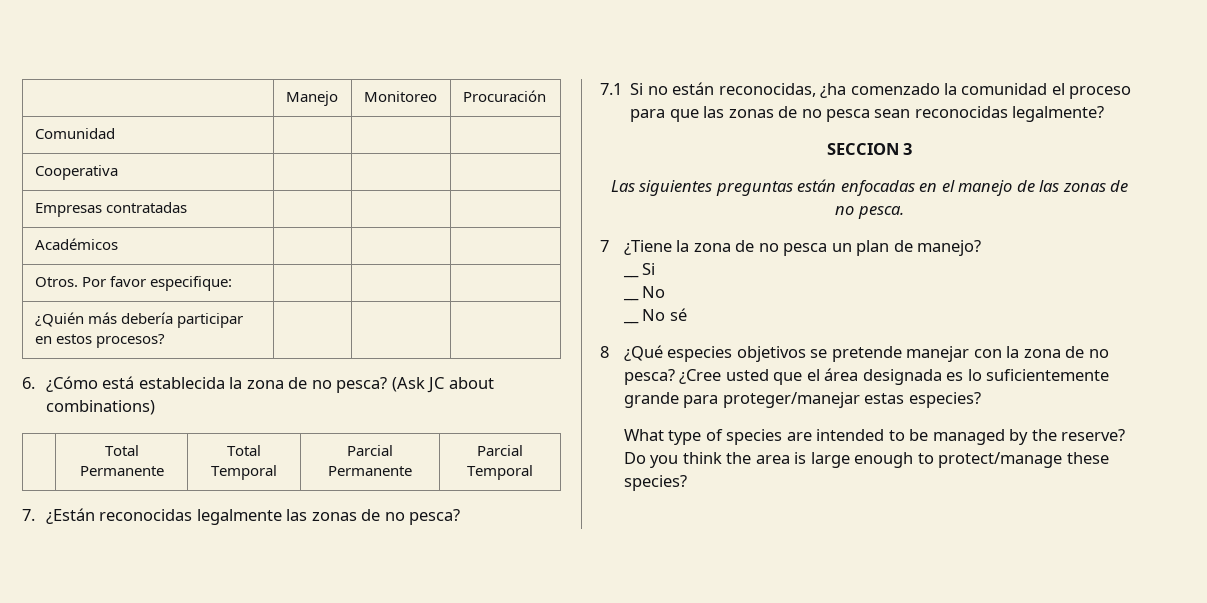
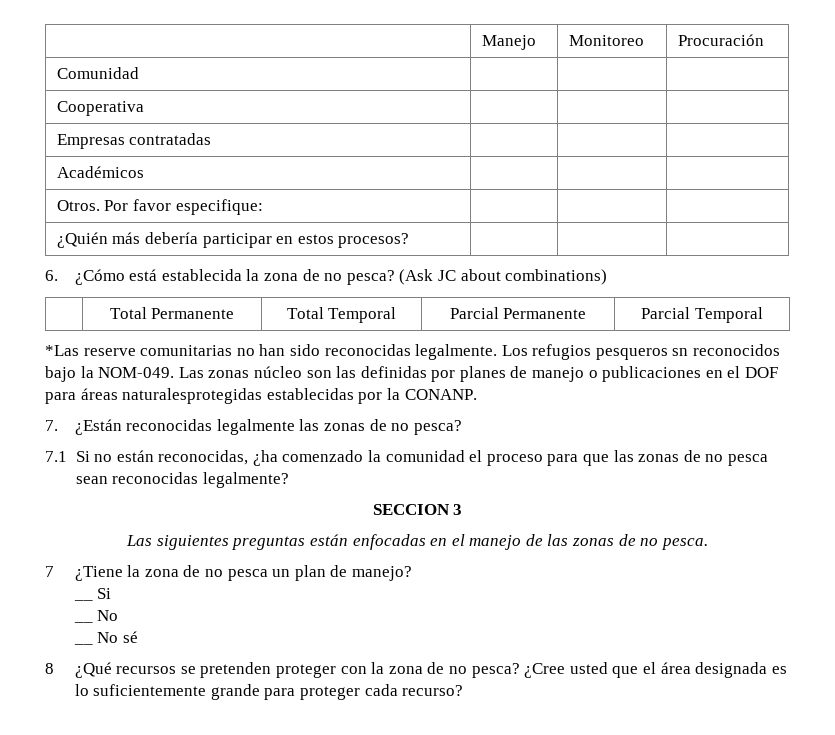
(533, 472) none -> [45,344,781,360] [45,366,779,382] [45,388,477,404] // *Las reserve comunitarias no han sido reconocidas legalmente. Los refugios pesqueros sn reconocidos bajo la NOM-049. Las zonas núcleo son las definidas por planes de manejo o publicaciones en el DOF para áreas naturalesprotegidas establecidas por la CONANP.
[667,346,970,362] especies objetivos se pretende manejar -> [116,662,337,678] recursos se pretenden proteger
[722,392,981,408] [624,429,1126,445] [624,452,1109,468] [624,475,688,491] proteger/manejar estas especies? // What type of species are intended to be managed by the reserve? Do you think the area is large enough to protect/manage these species? -> [300,684,464,700] proteger cada recurso?

